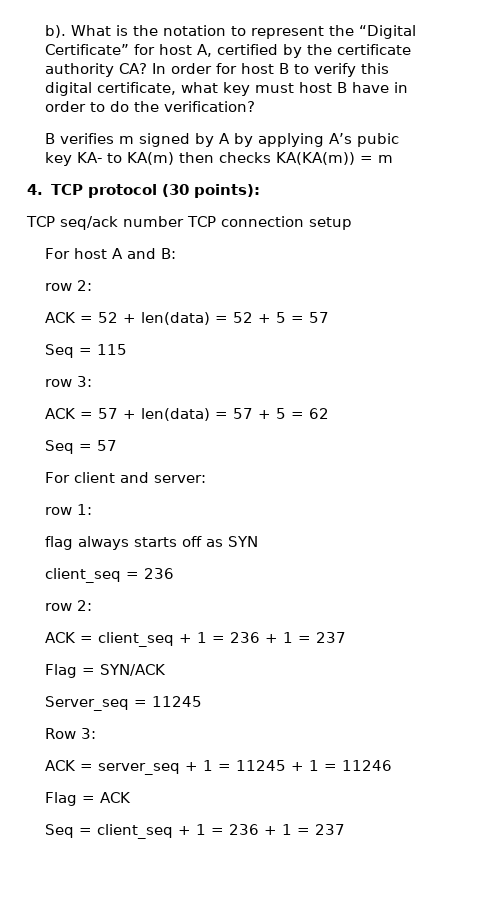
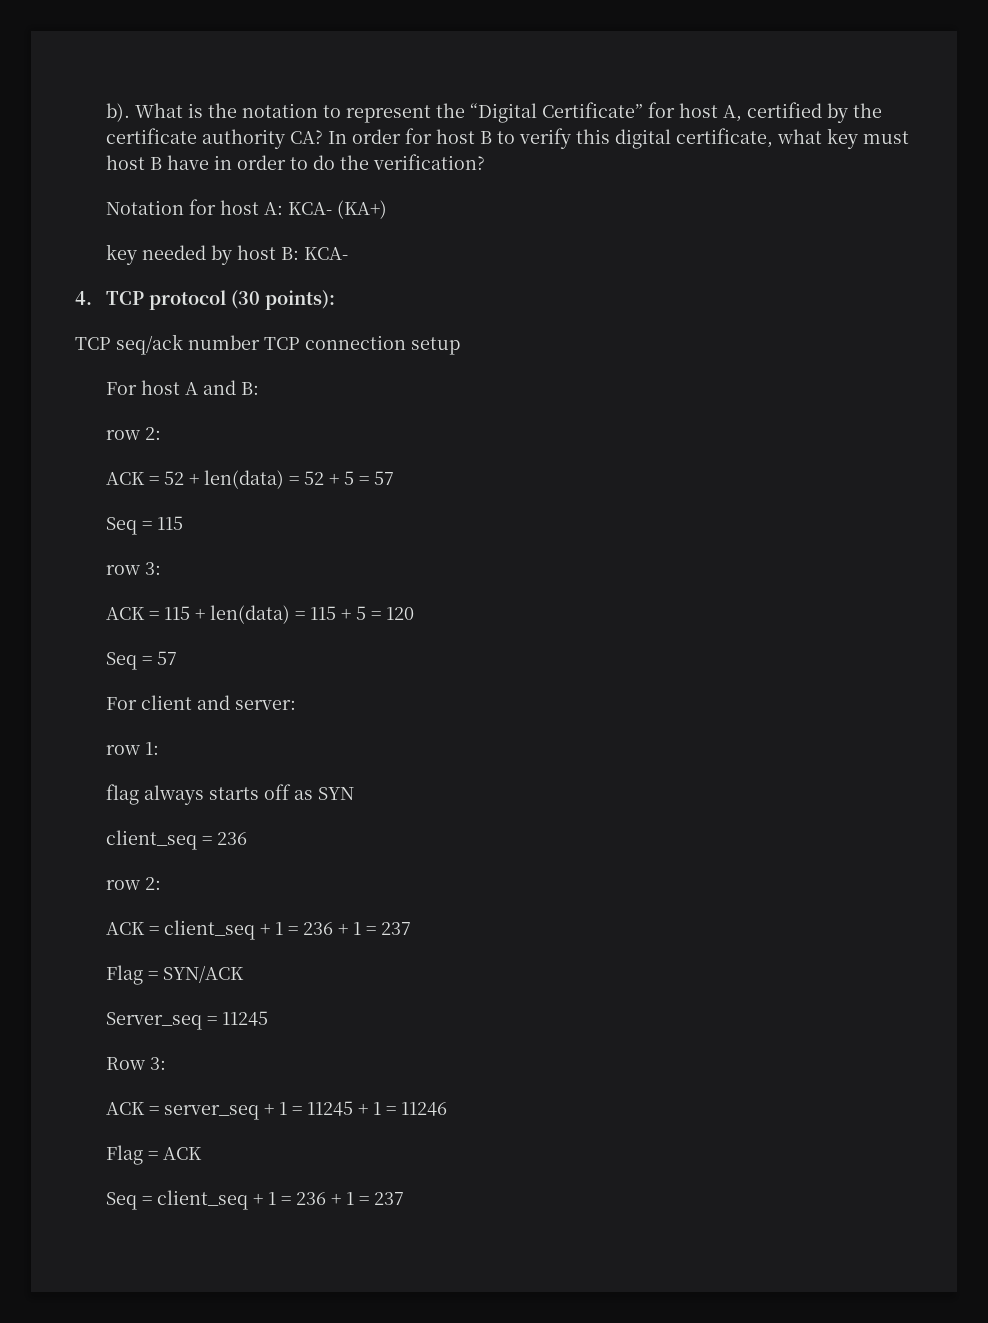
[44,133,399,147] [44,152,393,166] B verifies m signed by A by applying A’s pubic key KA- to KA(m) then checks KA(KA(m)) = m -> [105,199,387,219] [105,244,348,265] Notation for host A: KCA- (KA+) // key needed by host B: KCA-
[97,408,329,421] 57 + len(data) = 57 + 5 = 62 -> [163,605,414,624] 115 + len(data) = 115 + 5 = 120

